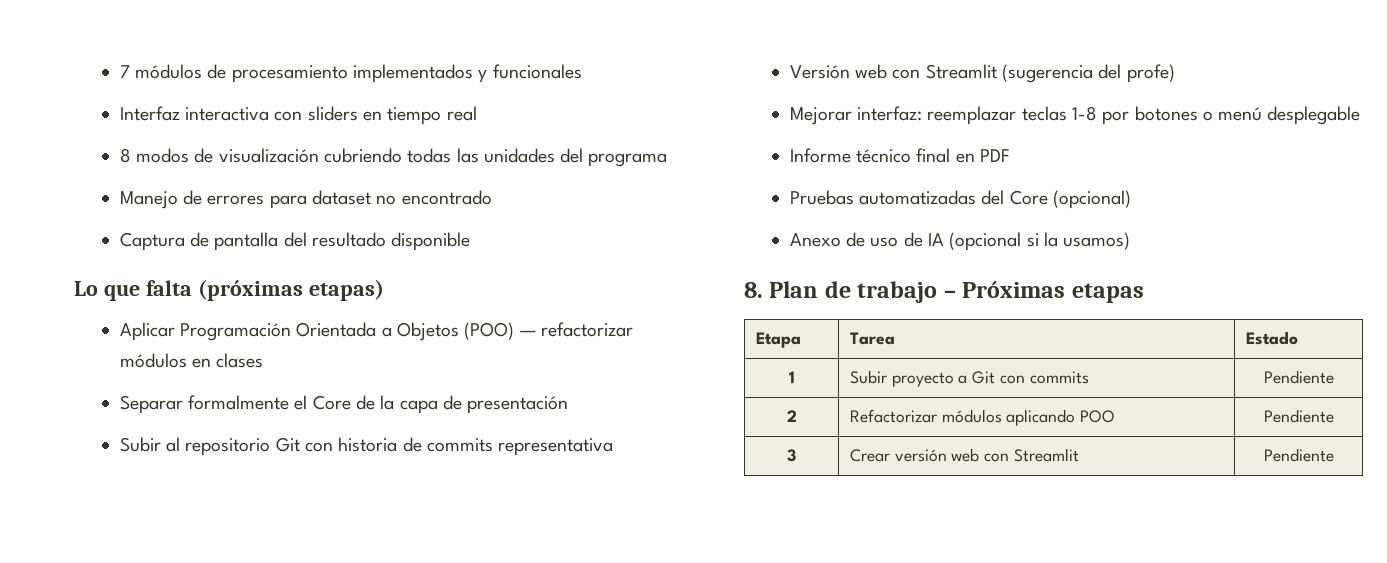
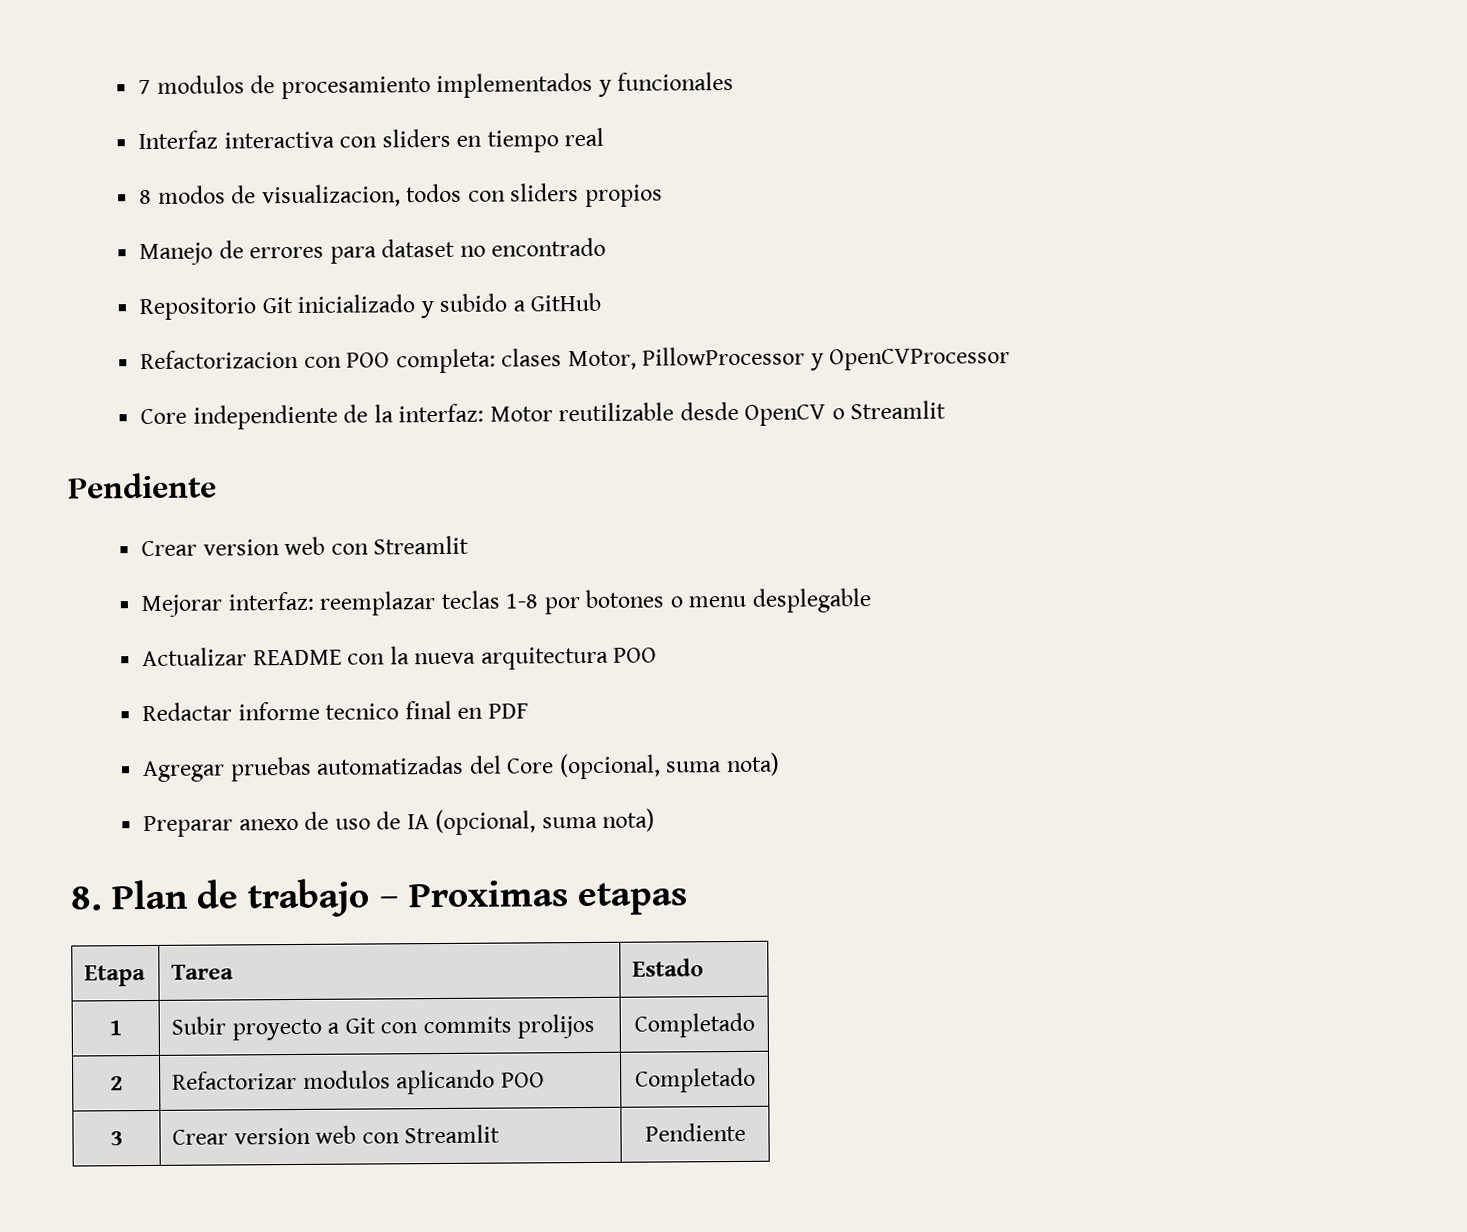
[135,64,203,79] módulos -> [156,75,245,94] modulos
[218,148,668,167] visualización cubriendo todas las unidades del programa -> [261,183,663,208] visualizacion, todos con sliders propios
[119,232,471,251] [74,279,384,301] [119,322,633,341] [119,353,264,368] [119,395,569,414] [119,437,614,456] [789,64,1175,83] Captura de pantalla del resultado disponible // Lo que falta (próximas etapas) // Aplicar Programación Orientada a Objetos (POO) — refactorizar módulos en clases // Separar formalmente el Core de la capa de presentación // Subir al repositorio Git con historia de commits representativa // Versión web con Streamlit (sugerencia del profe) -> [139,292,602,321] [140,346,1011,374] [140,400,947,430] [68,472,217,499] [141,535,470,557] Repositorio Git inicializado y subido a GitHub // Refactorizacion con POO completa: clases Motor, PillowProcessor y OpenCVProcessor // Core independiente de la interfaz: Motor reutilizable desde OpenCV o Streamlit // Pendiente // Crear version web con Streamlit
[1218,107,1263,121] menú -> [688,595,747,608] menu
[789,148,912,163] Informe técnico -> [142,646,658,670] [142,701,400,722] Actualizar README con la nueva arquitectura POO // Redactar informe tecnico
[789,190,854,205] Pruebas -> [142,756,312,783] Agregar pruebas
[1053,190,1132,209] [789,232,1131,251] (opcional) // Anexo de uso de IA (opcional si la usamos) -> [558,752,780,780] [143,808,656,838] (opcional, suma nota) // Preparar anexo de uso de IA (opcional, suma nota)
[962,281,1066,298] Próximas -> [407,880,568,908] Proximas
[1263,370,1334,384] | Pendiente -> [517,1013,596,1039] [633,1012,755,1038] prolijos | Completado
[941,409,1002,423] módulos -> [302,1070,391,1089] modulos
[1263,409,1334,423] Pendiente -> [634,1067,756,1093] Completado
[894,449,947,462] versión -> [233,1127,311,1145] version

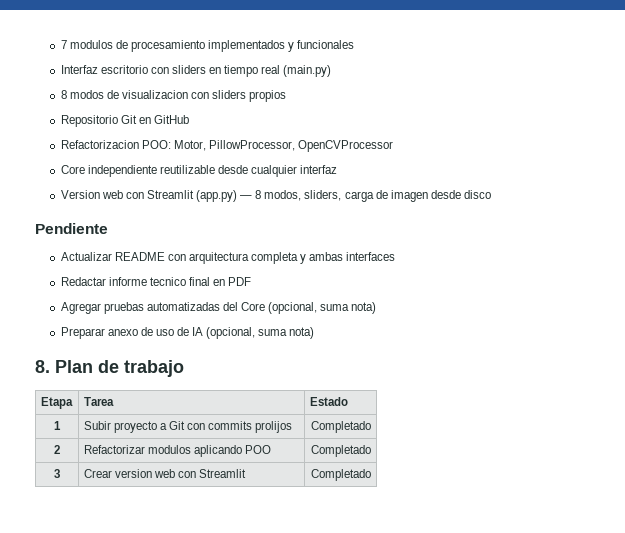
[223,131,335,149] interactiva -> [100,65,148,74] escritorio
(605, 137) none -> [283,65,332,77] (main.py)
[261,183,463,208] visualizacion, todos -> [121,90,188,99] visualizacion
[139,237,607,266] [139,292,602,321] [140,346,1011,374] [140,400,947,430] [68,472,217,499] [141,535,470,557] [141,588,871,618] [142,646,658,670] Manejo de errores para dataset no encontrado // Repositorio Git inicializado y subido a GitHub // Refactorizacion con POO completa: clases Motor, PillowProcessor y OpenCVProcessor // Core independiente de la interfaz: Motor reutilizable desde OpenCV o Streamlit // Pendiente // Crear version web con Streamlit // Mejorar interfaz: reemplazar teclas 1-8 por botones o menu desplegable // Actualizar README con la nueva arquitectura POO -> [60,115,189,127] [60,140,393,152] [60,165,338,177] [60,190,491,202] [35,223,108,234] [60,252,396,264] Repositorio Git en GitHub // Refactorizacion POO: Motor, PillowProcessor, OpenCVProcessor // Core independiente reutilizable desde cualquier interfaz // Version web con Streamlit (app.py) — 8 modos, sliders, carga de imagen desde disco // Pendiente // Actualizar README con arquitectura completa y ambas interfaces
[378,880,688,916] – Proximas etapas -> (184, 368) none
[644,1122,746,1142] Pendiente -> [310,469,371,481] Completado

